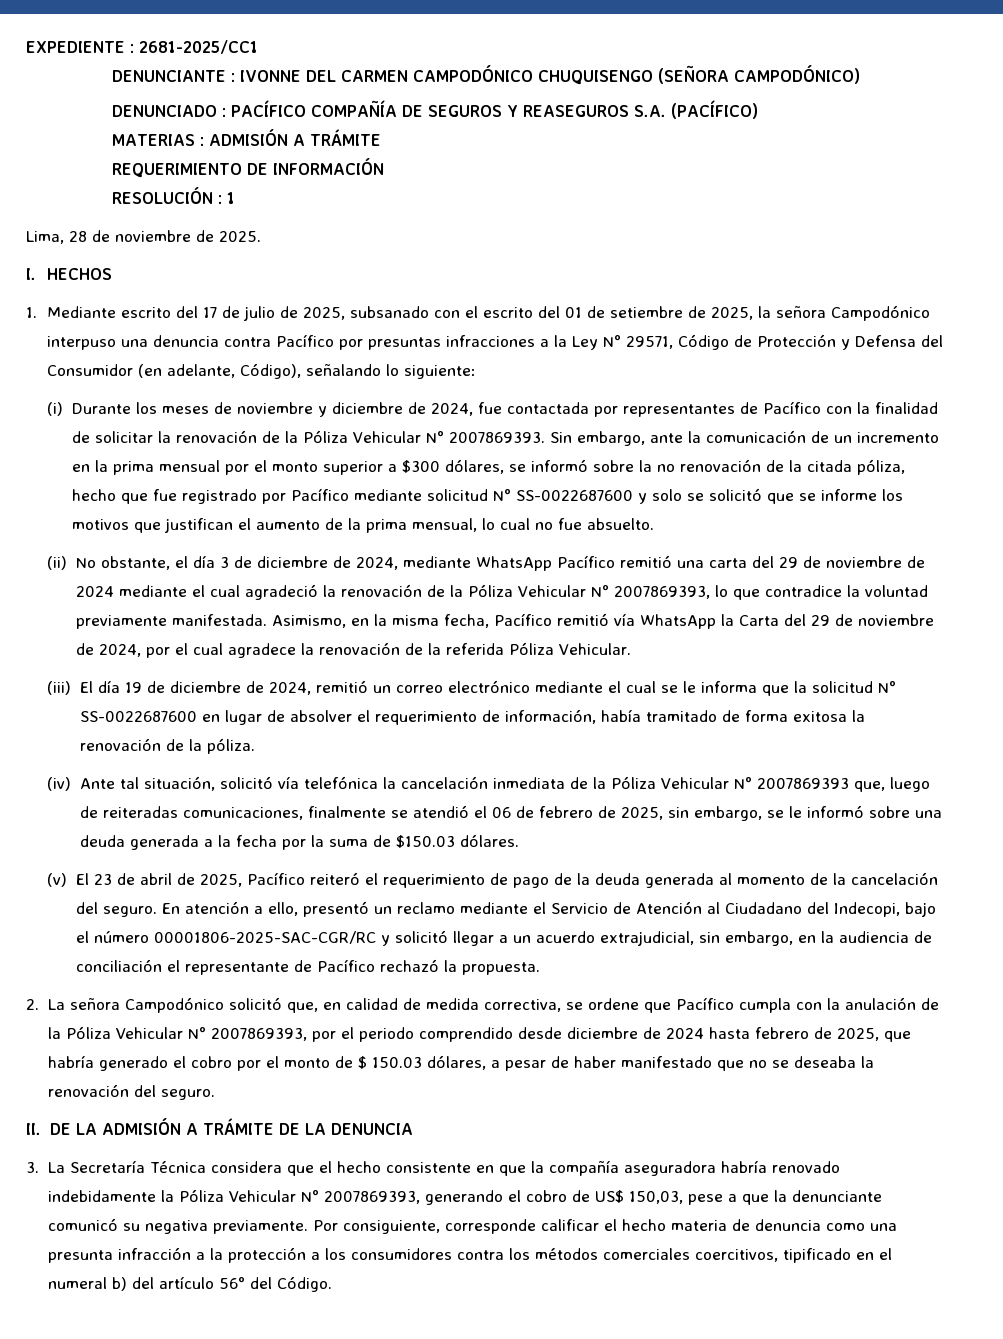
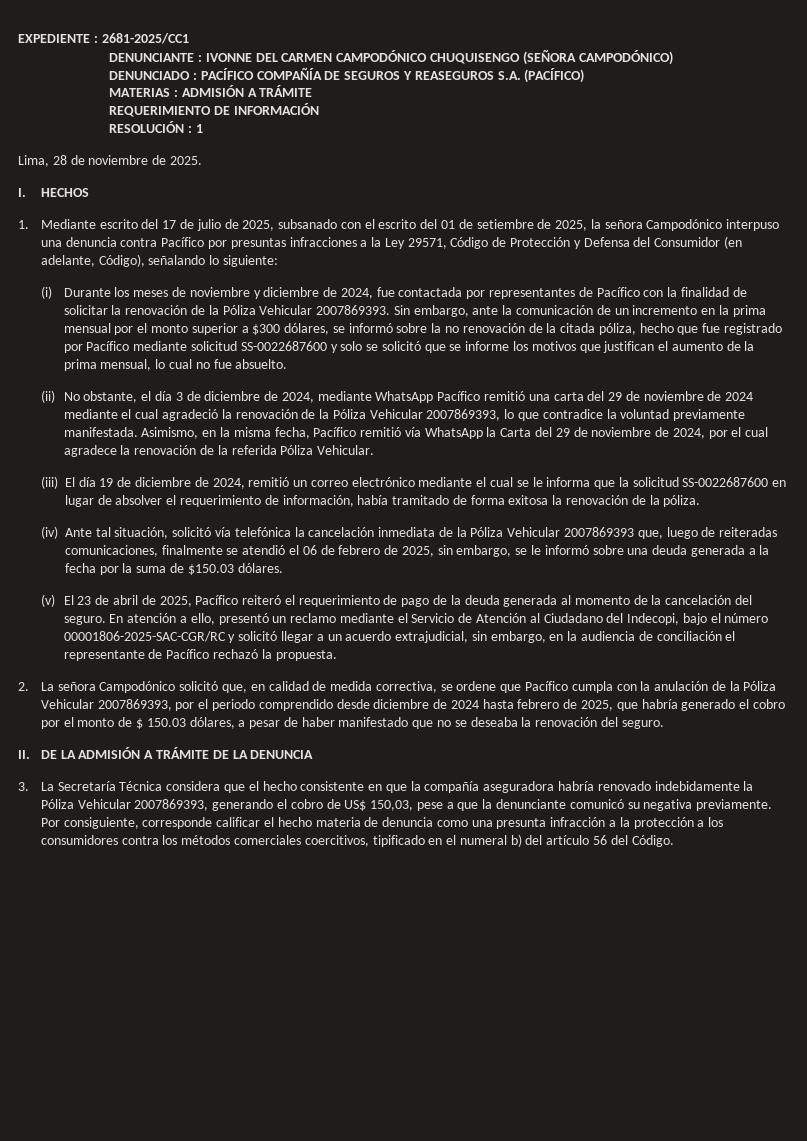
[603,335,622,347] N° -> (405, 243) none
[425,431,444,443] N° -> (313, 310) none
[492,489,511,501] N° -> (237, 346) none
[590,585,609,597] N° -> (423, 414) none
[877,681,896,693] N° -> (679, 482) none
[733,777,752,789] N° -> (561, 532) none
[188,1027,207,1039] N° -> (94, 704) none
[301,1190,320,1202] N° -> (131, 804) none
[218,1277,245,1289] 56° -> [592,835,607,845] 56

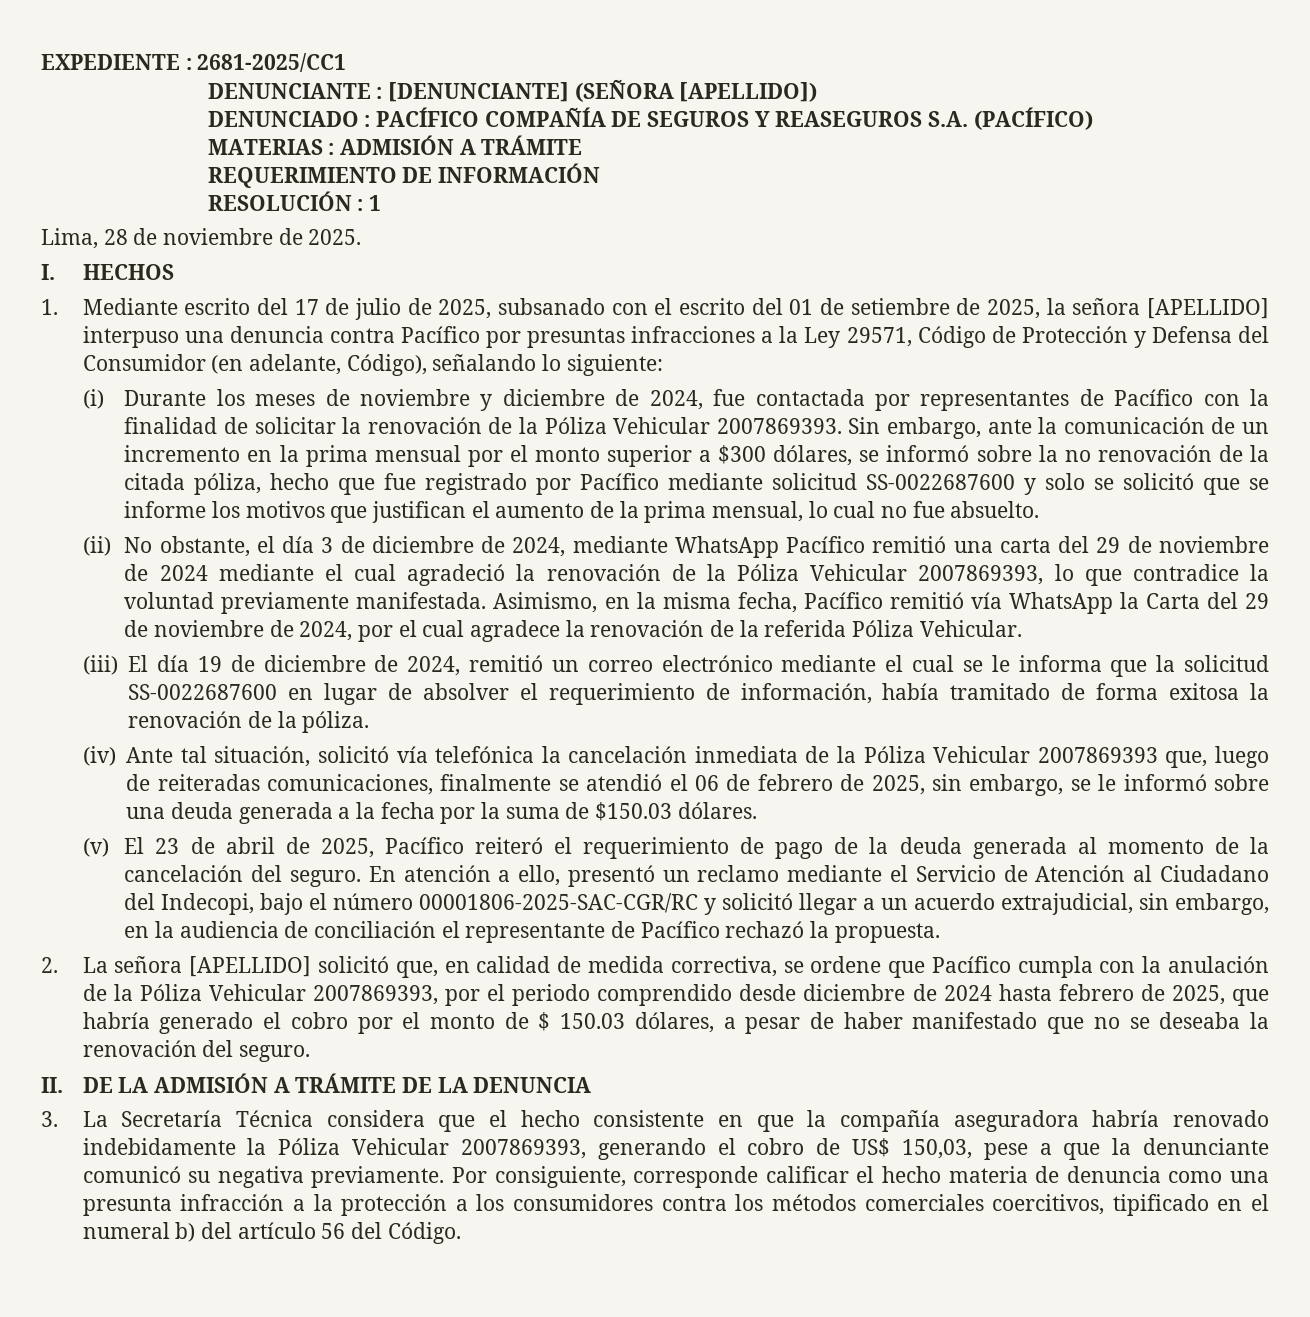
[205,49,673,65] IVONNE DEL CARMEN CAMPODÓNICO CHUQUISENGO (SEÑORA CAMPODÓNICO) -> [388,79,818,102] [DENUNCIANTE] (SEÑORA [APELLIDO])
[646,219,723,231] Campodónico -> [1146,298,1269,319] [APELLIDO]
[99,681,176,693] Campodónico -> [189,956,312,977] [APELLIDO]

